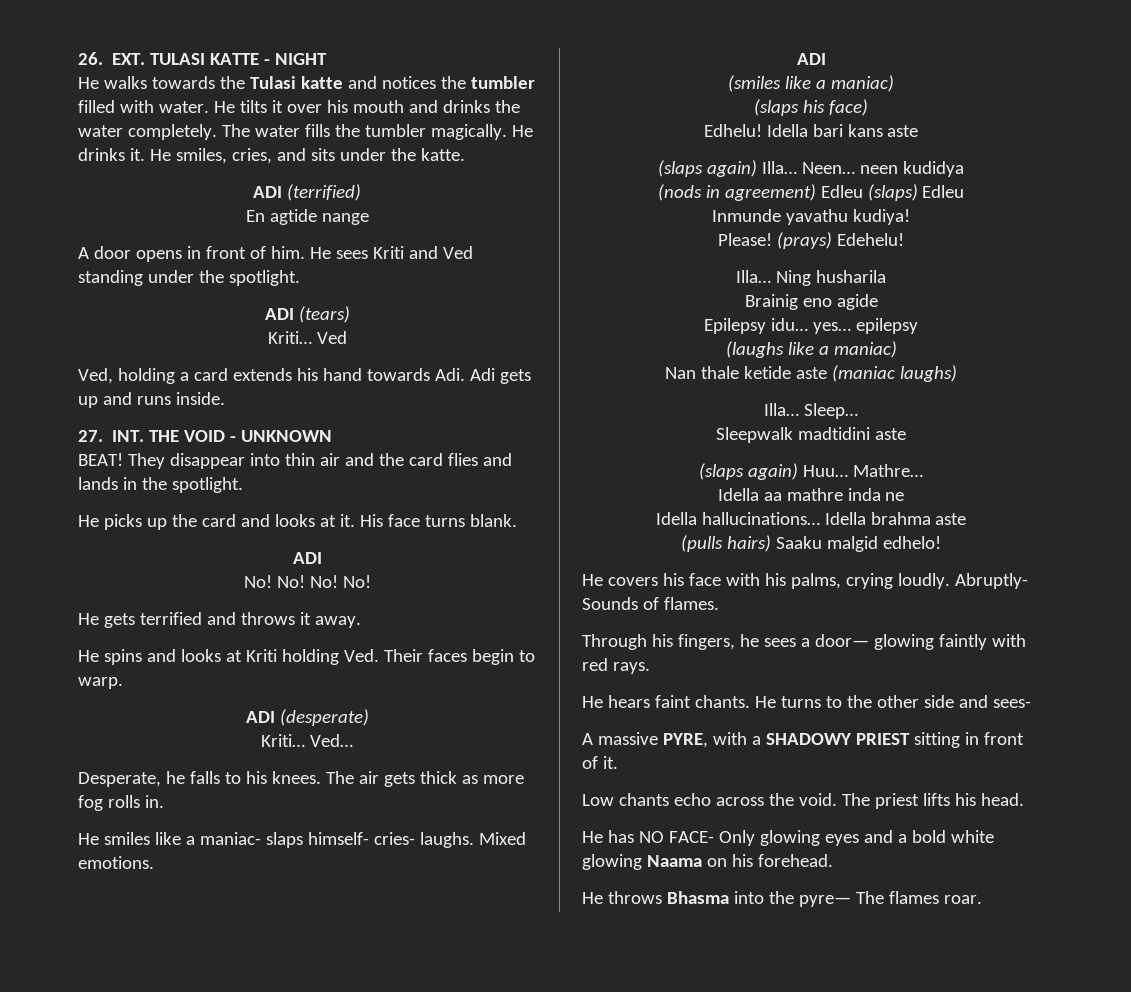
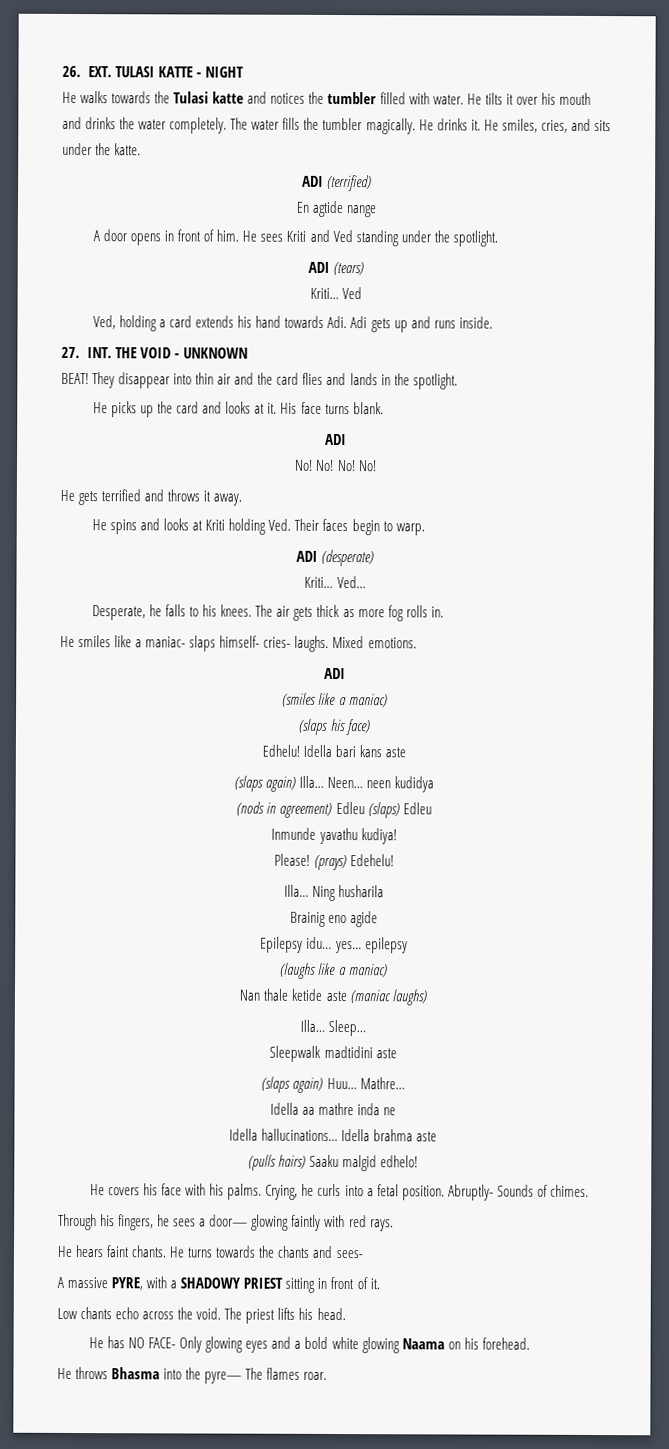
[790,573,950,589] palms, crying loudly. -> [227,1183,445,1201] palms. Crying, he curls into a fetal position.
[663,597,719,610] flames. -> [549,1184,589,1197] chimes.
[825,695,954,708] to the other side -> [215,1245,310,1258] towards the chants

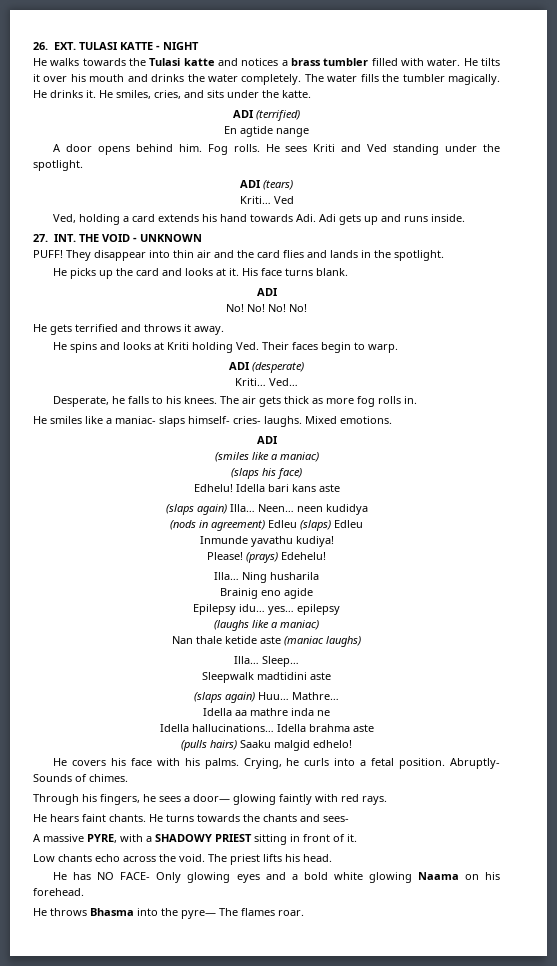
[308,91,325,104] the -> [281,58,321,66] a brass
[164,229,240,242] in front of him. -> [135,144,260,155] behind him. Fog rolls.
[61,372,89,385] BEAT! -> [33,250,63,258] PUFF!

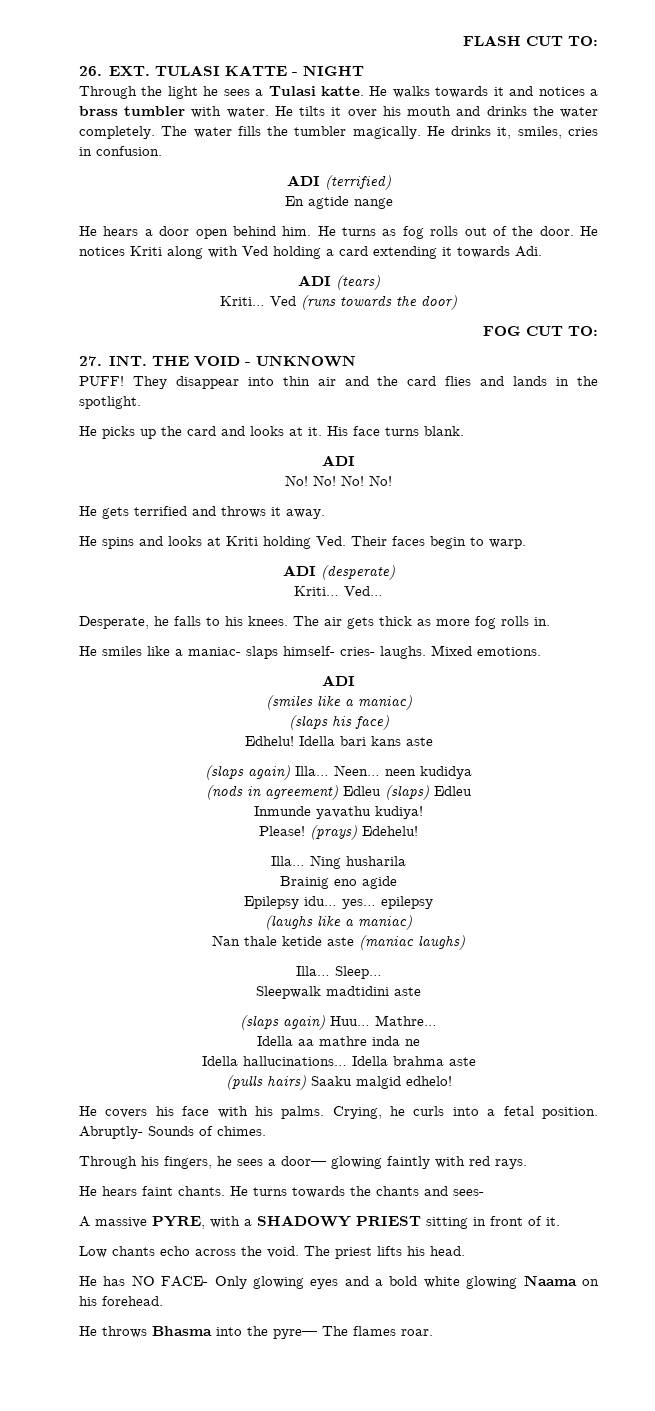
(33, 46) none -> [463,35,598,46] FLASH CUT TO: //
[33,58,215,66] He walks towards the Tulasi katte -> [79,86,504,99] Through the light he sees a Tulasi katte. He walks towards it
[371,58,398,66] filled -> (186, 111) none
[86,90,311,99] it. He smiles, cries, and sits under the katte. -> [497,126,598,139] [79,146,162,156] it, smiles, cries in confusion.
[53,144,501,155] [33,160,83,171] [240,180,293,190] [239,196,294,204] [53,214,466,225] A door opens behind him. Fog rolls. He sees Kriti and Ved standing under the spotlight. // ADI (tears) // Kriti… Ved // Ved, holding a card extends his hand towards Adi. Adi gets up and runs inside. -> [79,226,598,239] [79,246,542,259] [297,275,380,290] [220,295,457,310] [483,326,598,336] He hears a door open behind him. He turns as fog rolls out of the door. He notices Kriti along with Ved holding a card extending it towards Adi. // ADI (tears) // Kriti… Ved (runs towards the door) // FOG CUT TO:

